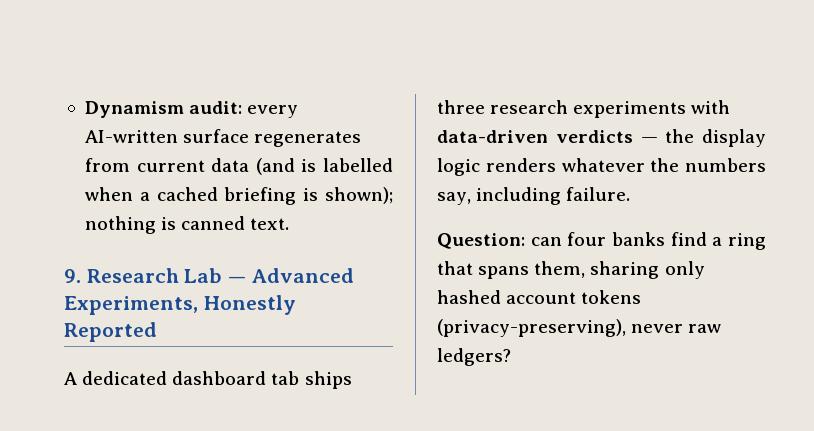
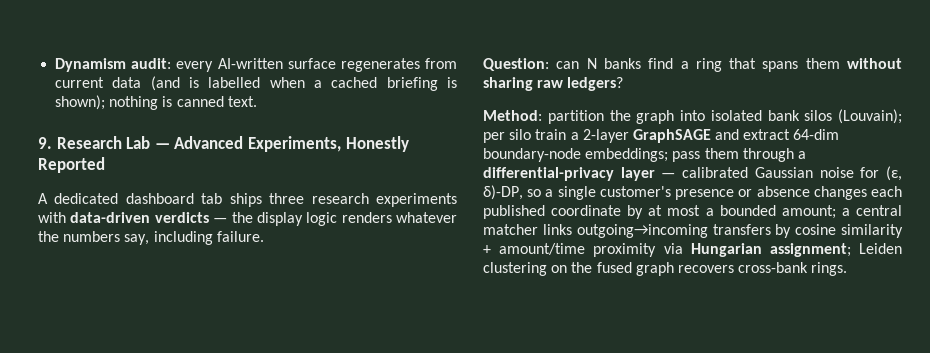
[567,232,607,246] four -> [586,58,597,69] N
[534,261,705,279] [437,290,642,304] [437,319,722,337] [437,348,511,366] them, sharing only hashed account tokens (privacy-preserving), never raw ledgers? -> [805,58,902,69] [483,77,624,91] [483,109,902,124] [483,129,840,143] [483,148,806,162] [483,166,902,181] [483,185,902,200] [483,205,902,219] [483,224,903,238] [483,243,902,257] [483,262,848,276] them without sharing raw ledgers? // Method: partition the graph into isolated bank silos (Louvain); per silo train a 2-layer GraphSAGE and extract 64-dim boundary-node embeddings; pass them through a differential-privacy layer — calibrated Gaussian noise for (ε, δ)-DP, so a single customer's presence or absence changes each published coordinate by at most a bounded amount; a central matcher links outgoing→incoming transfers by cosine similarity + amount/time proximity via Hungarian assignment; Leiden clustering on the fused graph recovers cross-bank rings.

